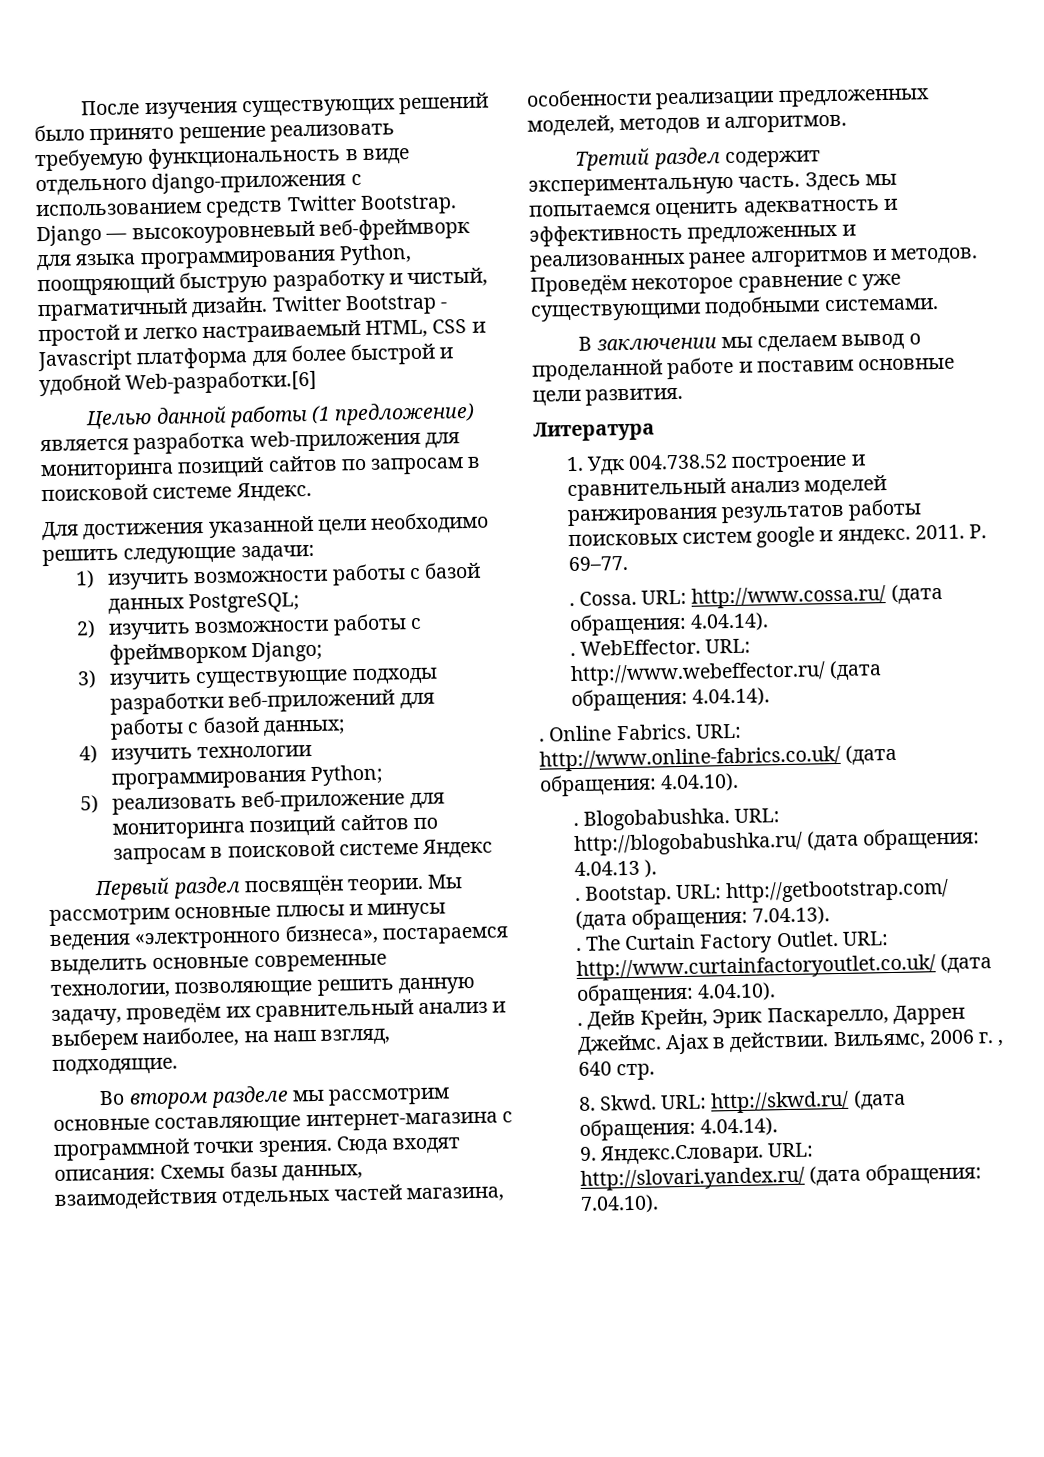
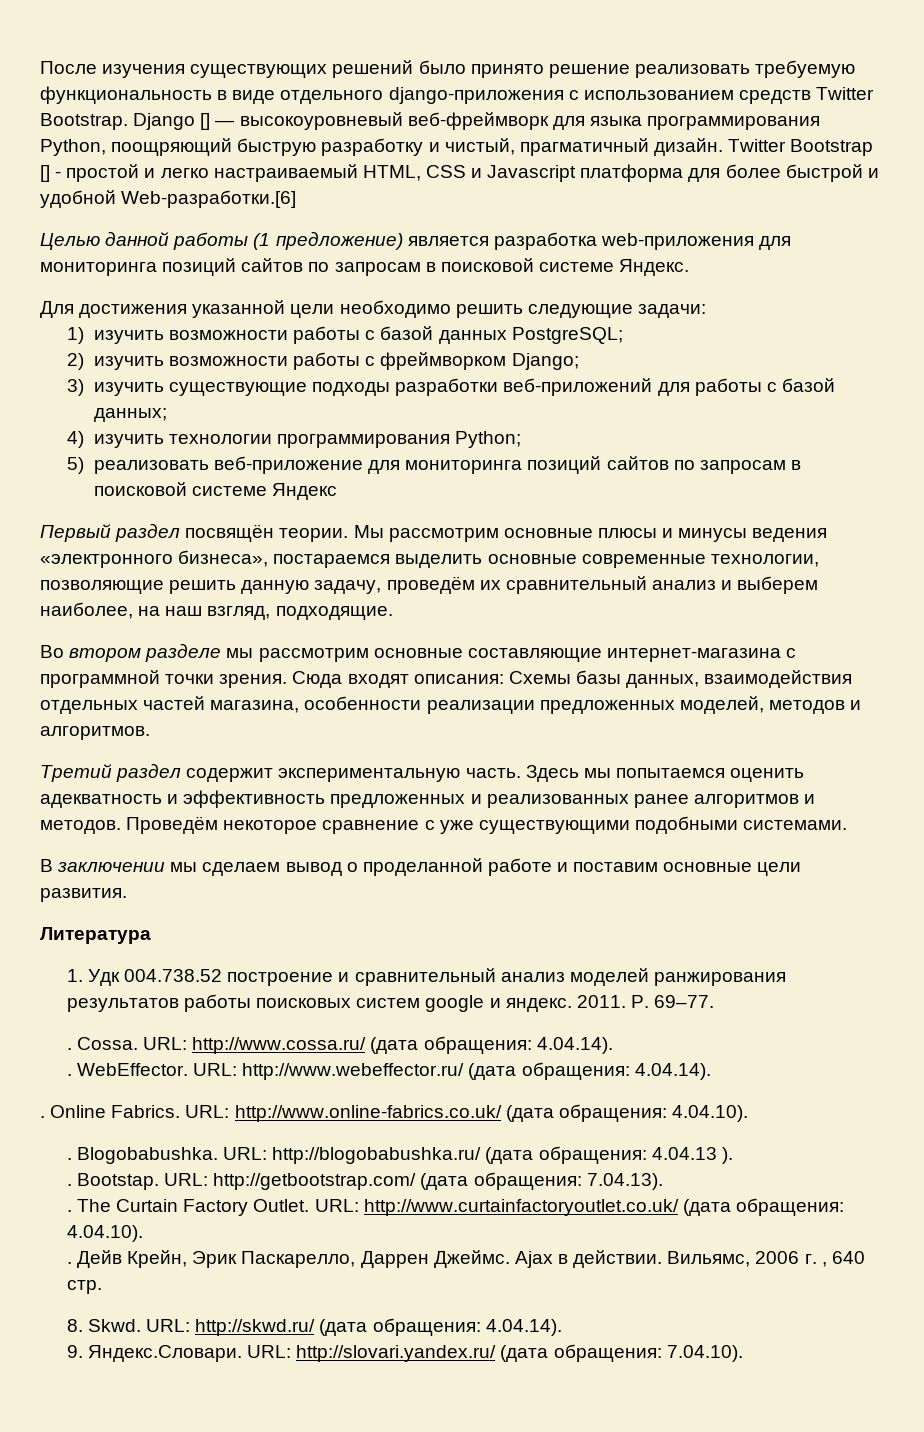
(102, 235) none -> [200,113,211,130] []
(437, 305) none -> [40,165,50,182] []

